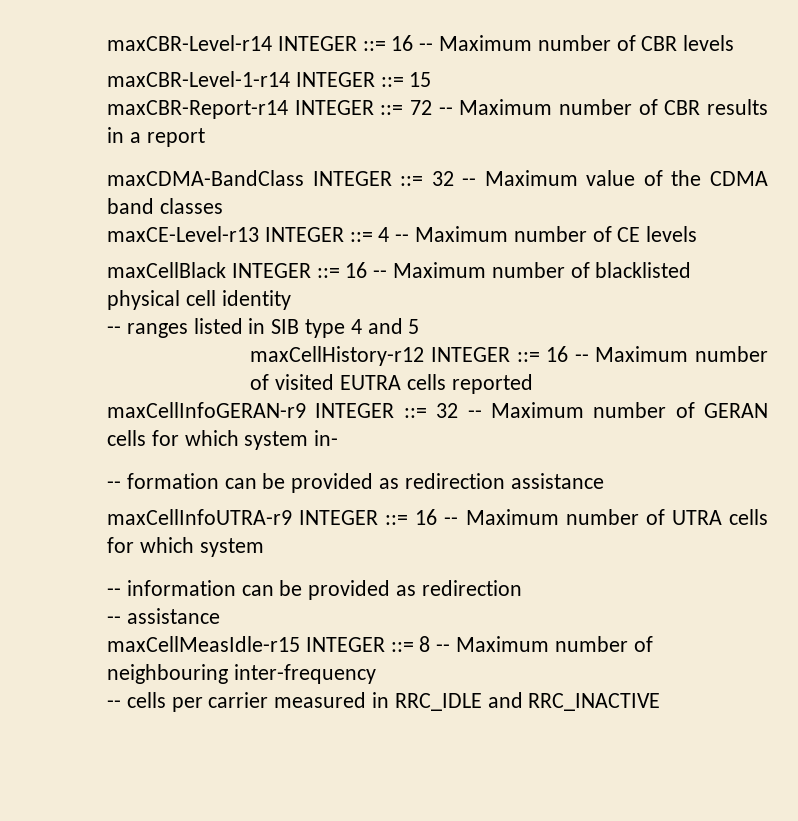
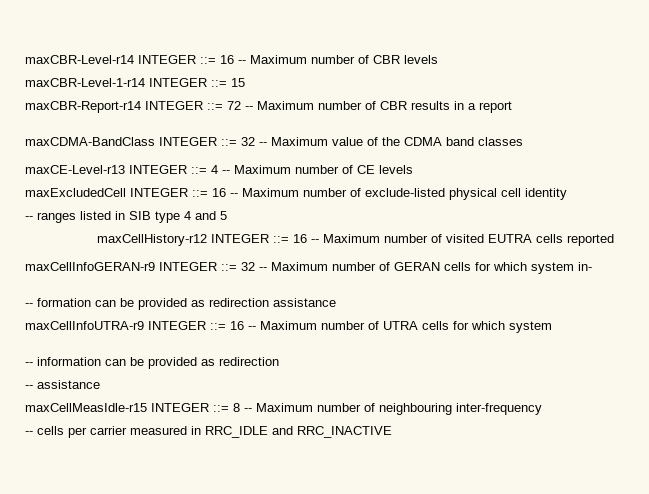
[107,262,692,278] maxCellBlack INTEGER ::= 16 -- Maximum number of blacklisted -> [25,188,445,197] maxExcludedCell INTEGER ::= 16 -- Maximum number of exclude-listed

